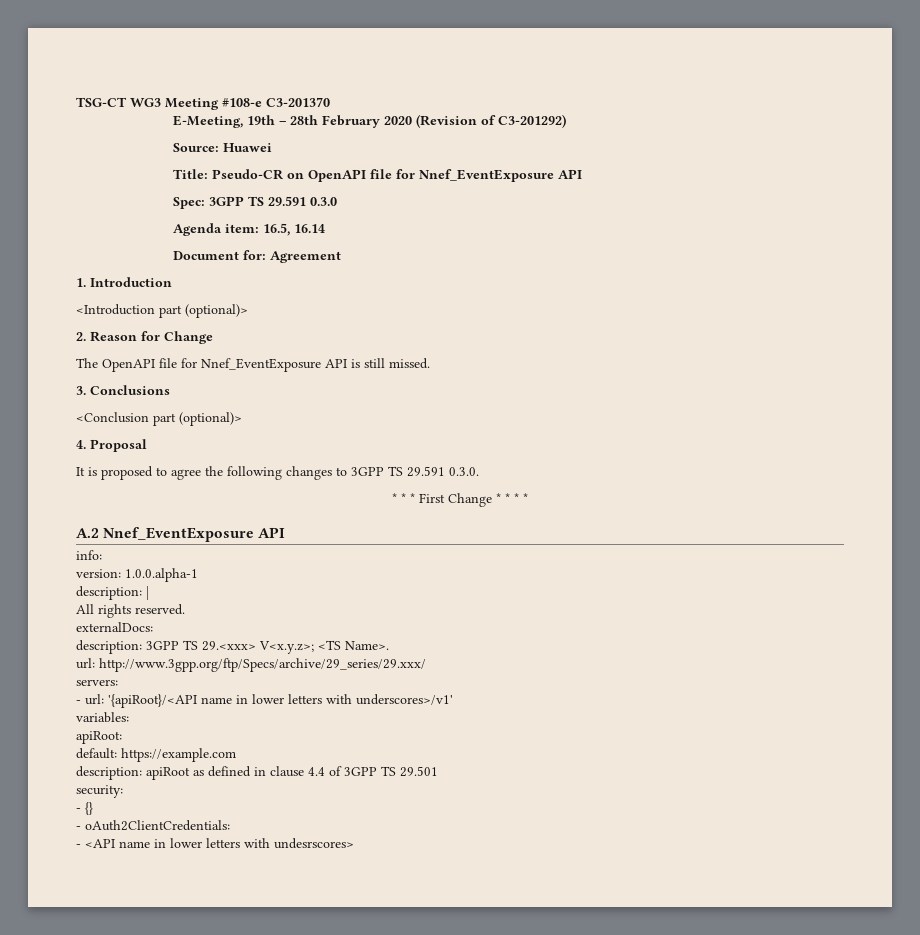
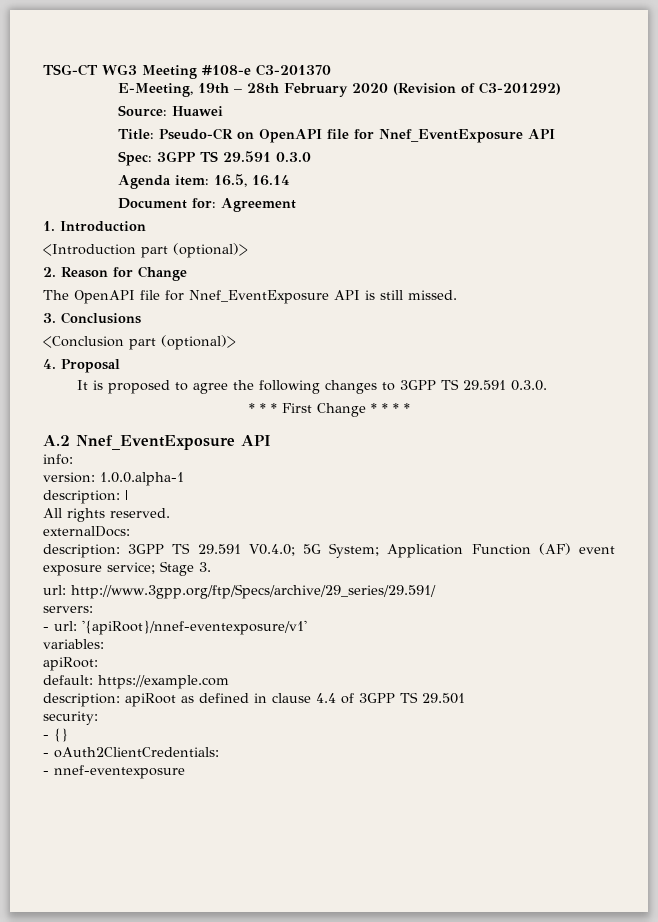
[202,640,389,654] [76,658,426,672] 29.<xxx> V<x.y.z>; <TS Name>. // url: http://www.3gpp.org/ftp/Specs/archive/29_series/29.xxx/ -> [197,543,615,558] [43,561,211,576] [43,584,436,599] 29.591 V0.4.0; 5G System; Application Function (AF) event exposure service; Stage 3. // url: http://www.3gpp.org/ftp/Specs/archive/29_series/29.591/
[108,694,453,708] '{apiRoot}/<API name in lower letters with underscores>/v1' -> [82,620,307,635] '{apiRoot}/nnef-eventexposure/v1'
[85,838,354,849] <API name in lower letters with undesrscores> -> [54,765,185,779] nnef-eventexposure

